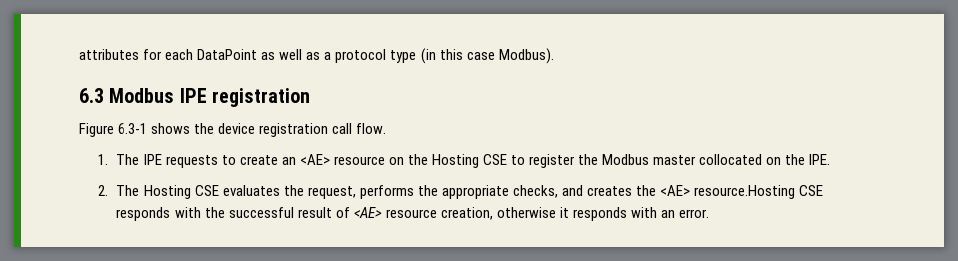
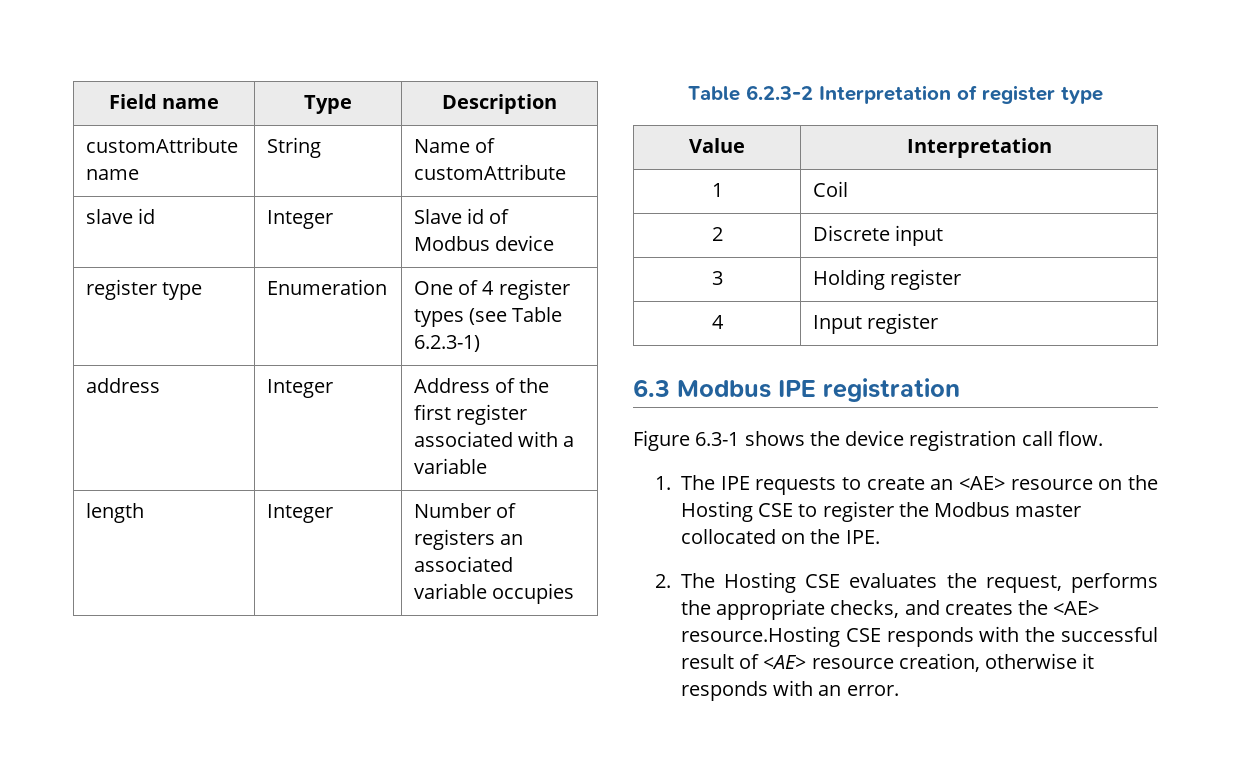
[79,48,554,64] attributes for each DataPoint as well as a protocol type (in this case Modbus). -> [108,94,220,109] [304,95,352,114] [442,94,557,114] [85,137,238,153] [85,169,139,180] [266,137,321,158] [413,138,496,153] [413,164,566,180] [85,208,156,224] [266,210,333,229] [413,208,510,224] [413,235,555,251] [85,279,203,300] [266,279,387,295] [413,279,570,300] [413,307,563,327] [413,335,480,352] [85,378,160,393] [266,379,333,398] [413,378,550,393] [413,404,528,425] [413,431,575,447] [413,458,487,474] [85,503,144,523] [266,504,333,523] [413,503,517,518] [413,529,524,550] [413,556,513,572] [413,583,575,604] [688,85,1103,104] [689,138,745,153] [906,138,1052,158] [711,183,723,197] [812,181,848,197] [711,227,723,241] [812,225,944,246] [711,271,723,285] [812,269,962,290] [711,315,724,329] [812,313,939,334] Field name | Type | Description // customAttribute name | String | Name of customAttribute // slave id | Integer | Slave id of Modbus device // register type | Enumeration | One of 4 register types (see Table 6.2.3-1) // address | Integer | Address of the first register associated with a variable // length | Integer | Number of registers an associated variable occupies // Table 6.2.3-2 Interpretation of register type // Value | Interpretation // 1 | Coil // 2 | Discrete input // 3 | Holding register // 4 | Input register

